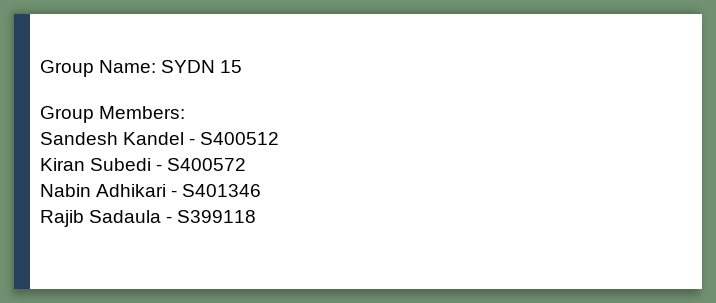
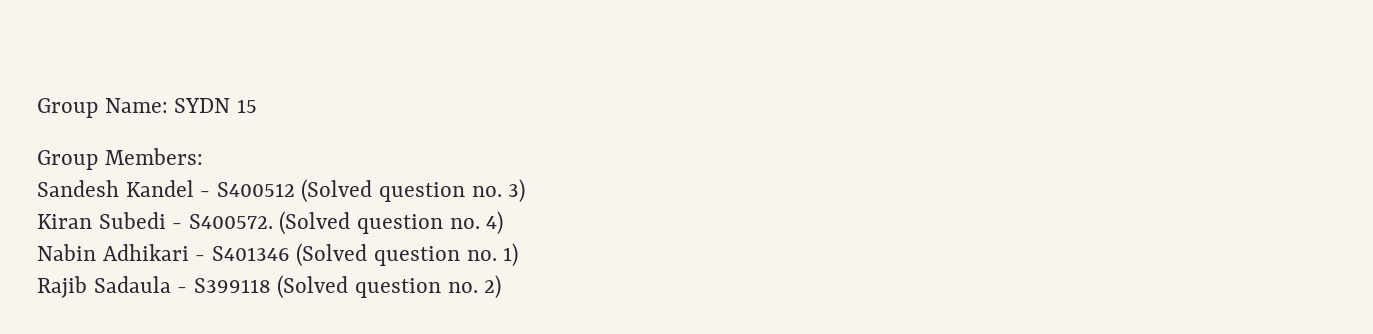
(280, 138) none -> [301,179,526,203] (Solved question no. 3)
[167,158,247,171] S400572 -> [188,211,504,235] S400572. (Solved question no. 4)
(262, 190) none -> [296,243,519,267] (Solved question no. 1)
(257, 216) none -> [277,275,502,299] (Solved question no. 2)

